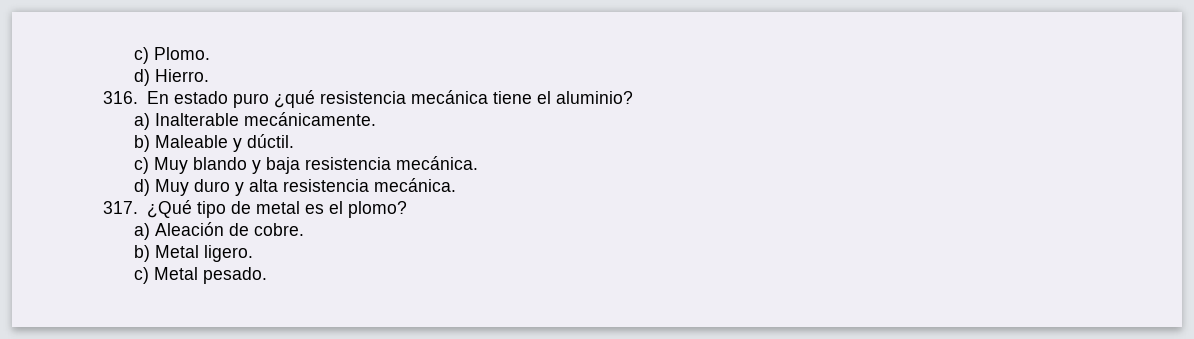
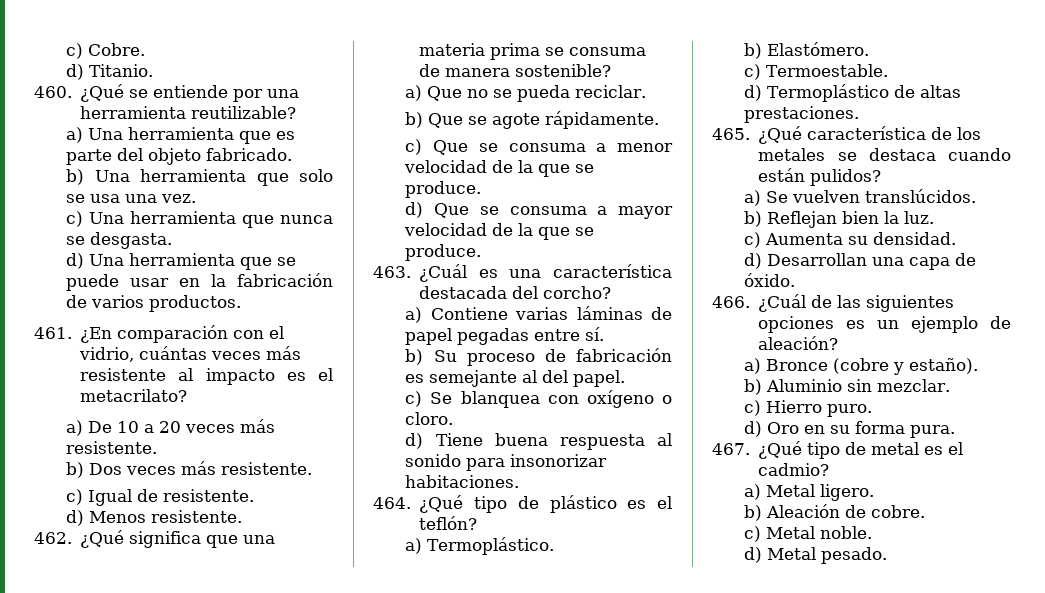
[133,47,210,64] [133,69,209,86] [103,90,633,108] [133,112,376,130] [133,134,294,152] [133,156,478,174] [133,178,456,196] [103,201,138,214] c) Plomo. // d) Hierro. // 316. En estado puro ¿qué resistencia mecánica tiene el aluminio? // a) Inalterable mecánicamente. // b) Maleable y dúctil. // c) Muy blando y baja resistencia mecánica. // d) Muy duro y alta resistencia mecánica. // 317. -> [66,43,146,59] [66,64,154,80] [34,84,300,102] [80,106,297,119] [66,127,296,144] [66,148,293,165] [66,169,333,186] [66,194,197,203] [66,211,333,228] [66,232,173,249] [66,253,297,270] [66,273,333,291] [66,295,242,312] [34,325,285,343] [79,346,302,362] [80,368,333,385] [80,389,188,402] [66,419,276,436] [66,441,158,454] [66,461,313,478] [66,489,255,506] [66,510,243,526] [34,530,276,548] [419,43,647,60] [419,64,612,77] [405,85,647,102] [405,111,660,129] [405,139,673,155] [404,160,595,177] [405,181,482,198] [405,202,673,219] [404,223,595,240] [405,244,482,261] [373,264,672,282] [419,286,612,299] [405,306,672,323] [405,327,605,345] [405,348,672,366] [405,370,626,387] [405,390,672,408] [405,412,454,425] [405,433,672,450] [405,454,608,471] [405,475,520,488] [373,495,672,513] [419,516,478,530] [405,537,555,555] [744,42,870,59] [744,64,889,80] [744,84,962,102] [744,106,860,123] [712,126,982,144] [758,148,1011,161] [758,168,882,186] [744,189,977,206] [744,211,935,228] [744,232,957,248] [744,253,977,270] [744,273,796,287] [712,294,955,312] [758,316,1011,333] [758,336,839,350] [744,358,979,375] [744,379,951,395] [744,400,873,417] [744,421,956,438] [712,443,750,455] c) Cobre. // d) Titanio. // 460. ¿Qué se entiende por una herramienta reutilizable? // a) Una herramienta que es parte del objeto fabricado. // b) Una herramienta que solo se usa una vez. // c) Una herramienta que nunca se desgasta. // d) Una herramienta que se puede usar en la fabricación de varios productos. // 461. ¿En comparación con el vidrio, cuántas veces más resistente al impacto es el metacrilato? // a) De 10 a 20 veces más resistente. // b) Dos veces más resistente. // c) Igual de resistente. // d) Menos resistente. // 462. ¿Qué significa que una materia prima se consuma de manera sostenible? // a) Que no se pueda reciclar. // b) Que se agote rápidamente. // c) Que se consuma a menor velocidad de la que se produce. // d) Que se consuma a mayor velocidad de la que se produce. // 463. ¿Cuál es una característica destacada del corcho? // a) Contiene varias láminas de papel pegadas entre sí. // b) Su proceso de fabricación es semejante al del papel. // c) Se blanquea con oxígeno o cloro. // d) Tiene buena respuesta al sonido para insonorizar habitaciones. // 464. ¿Qué tipo de plástico es el teflón? // a) Termoplástico. // b) Elastómero. // c) Termoestable. // d) Termoplástico de altas prestaciones. // 465. ¿Qué característica de los metales se destaca cuando están pulidos? // a) Se vuelven translúcidos. // b) Reflejan bien la luz. // c) Aumenta su densidad. // d) Desarrollan una capa de óxido. // 466. ¿Cuál de las siguientes opciones es un ejemplo de aleación? // a) Bronce (cobre y estaño). // b) Aluminio sin mezclar. // c) Hierro puro. // d) Oro en su forma pura. // 467.
[347,201,407,218] [133,223,150,240] plomo? // a) -> [758,463,830,476] [744,484,875,501] [744,505,763,521] cadmio? // a) Metal ligero. // b)
[133,245,253,262] // b) Metal ligero. -> (926, 511) none
(198, 273) none -> [820,526,873,539] [744,547,817,563] noble. // d) Metal

